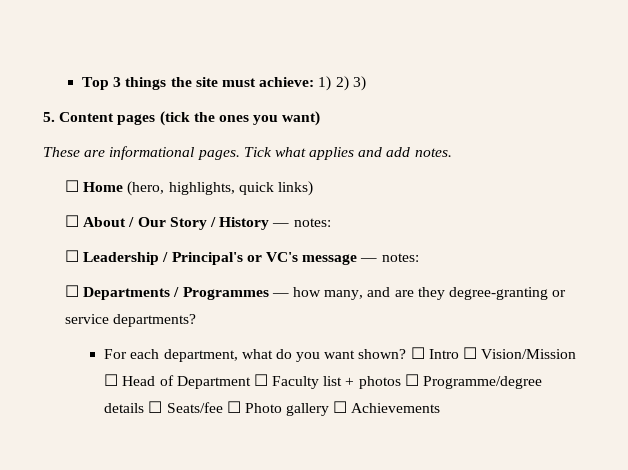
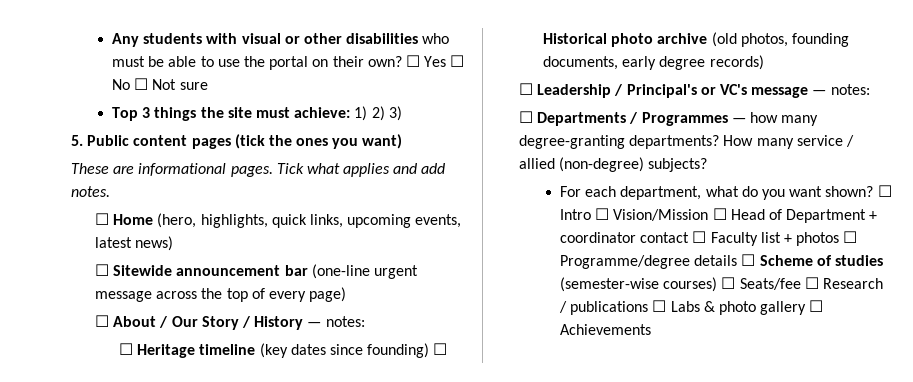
(82, 83) none -> [112,33,450,47] [112,55,465,70] [112,78,208,90] Any students with visual or other disabilities who must be able to use the portal on their own? ☐ Yes ☐ No ☐ Not sure //
[59,112,115,122] Content -> [87,135,188,146] Public content
[277,181,313,196] links) -> [309,214,462,228] [95,236,174,251] [95,264,418,279] [95,287,347,302] links, upcoming events, latest news) // ☐ Sitewide announcement bar (one-line urgent message across the top of every page)
(331, 222) none -> [119,343,448,358] [543,32,849,47] [543,55,764,70] // ☐ Heritage timeline (key dates since founding) ☐ Historical photo archive (old photos, founding documents, early degree records)
[324,287,567,300] [65,314,197,327] many, and are they degree-granting or service departments? -> [781,115,819,126] [519,135,854,149] [519,157,708,172] many degree-granting departments? How many service / allied (non-degree) subjects?
(251, 382) none -> [869,211,878,220] [560,232,690,243] + coordinator contact
[166,401,282,413] Seats/fee ☐ Photo -> [759,255,884,266] [560,277,884,292] [559,300,757,315] Scheme of studies (semester-wise courses) ☐ Seats/fee ☐ Research / publications ☐ Labs & photo

